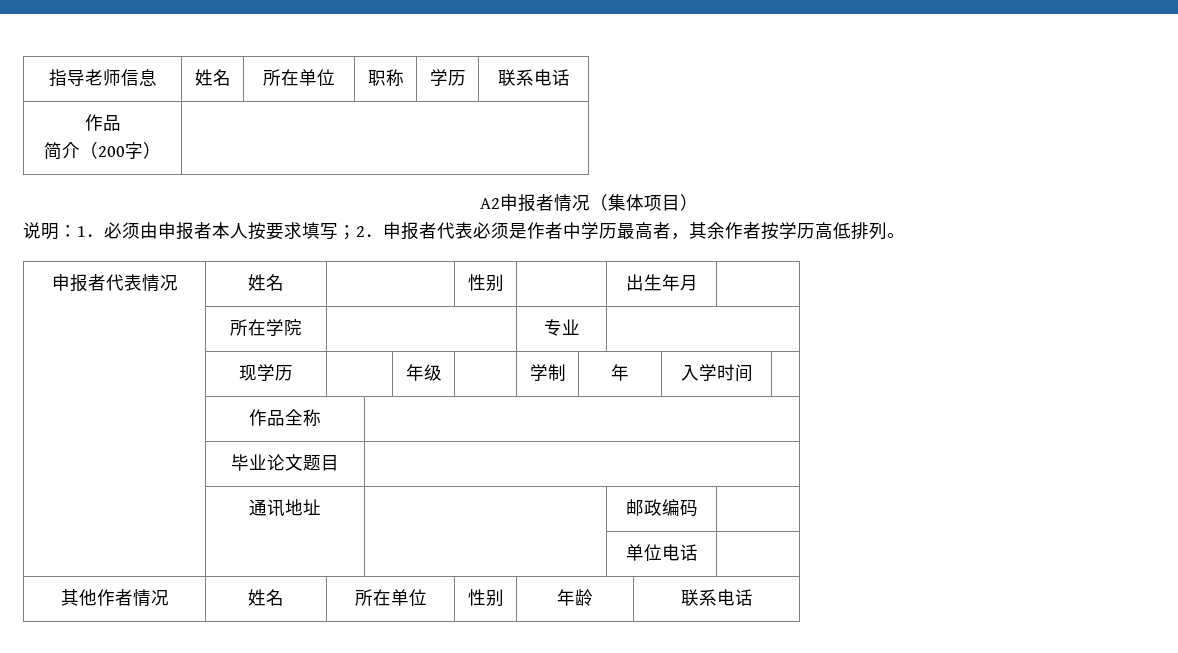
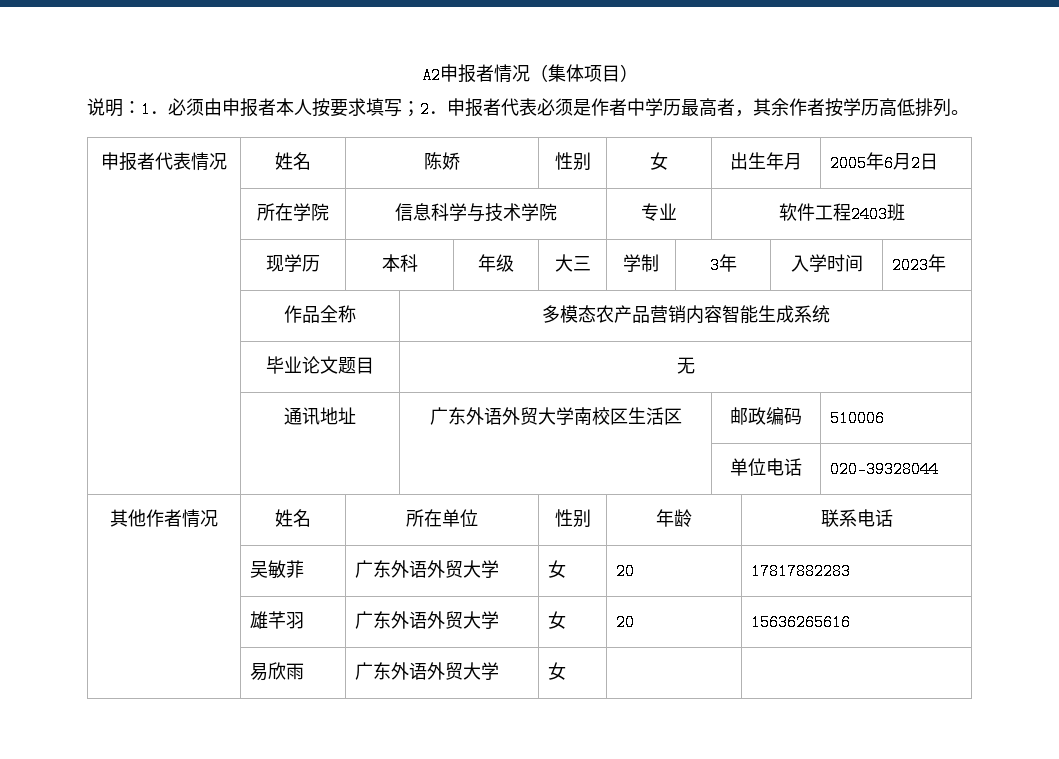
[48,69,157,87] [194,69,231,86] [263,69,335,86] [367,69,404,86] [429,69,466,86] [497,69,570,86] [84,114,121,131] [44,142,161,160] 指导老师信息 | 姓名 | 所在单位 | 职称 | 学历 | 联系电话 // 作品 // 简介（200字） | // -> (421, 75) none
[467,274,504,292] | 性别 | -> [424,152,460,170] [554,152,591,171] [650,152,668,170] 陈娇 | 性别 | 女
[230,319,302,336] [543,319,580,336] // | 所在学院 | | 专业 | -> [830,152,939,172] [257,203,329,221] [395,203,557,222] [641,203,677,221] [778,203,905,223] 2005年6月2日 // | 所在学院 | 信息科学与技术学院 | 专业 | 软件工程2403班
(293, 373) none -> [381,254,418,272] 本科
(442, 372) none -> [554,254,591,272] 大三
(566, 372) none -> [709,257,720,274] 3
(753, 373) none -> [892,254,947,274] 2023年
(321, 417) none -> [541,305,830,324] 多模态农产品营销内容智能生成系统
(339, 463) none -> [676,357,695,374] 无
(321, 507) none -> [429,407,682,425] 广东外语外贸大学南校区生活区
(698, 508) none -> [830,410,886,427] 510006
(698, 552) none -> [830,461,940,478] 020-39328044
(753, 597) none -> [250,560,305,579] [355,560,500,578] [548,560,567,578] [616,563,636,580] [751,563,852,580] [250,611,305,629] [355,611,500,629] [548,611,567,629] [616,614,636,631] [751,614,852,631] [250,662,305,681] [355,662,500,680] [548,662,567,680] // | 吴敏菲 | 广东外语外贸大学 | 女 | 20 | 17817882283 // | 雄芊羽 | 广东外语外贸大学 | 女 | 20 | 15636265616 // | 易欣雨 | 广东外语外贸大学 | 女 | |

